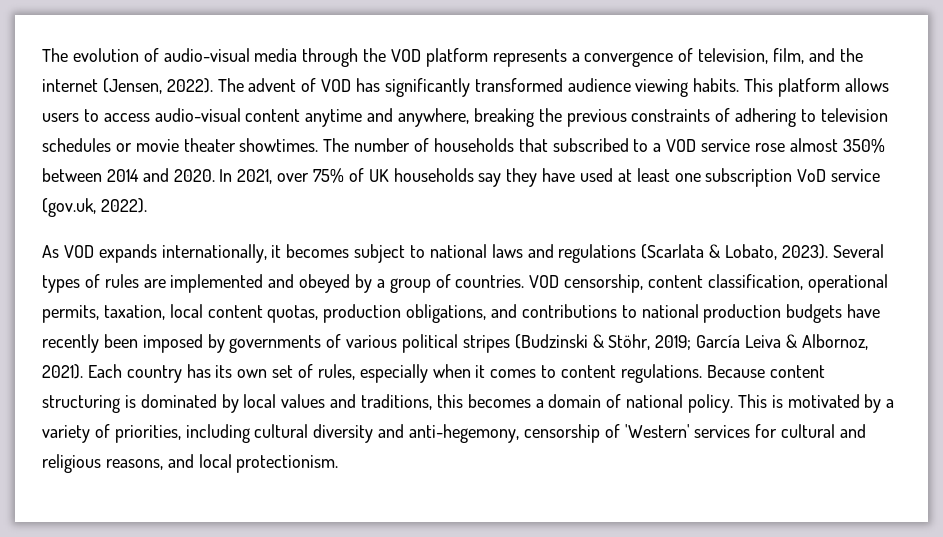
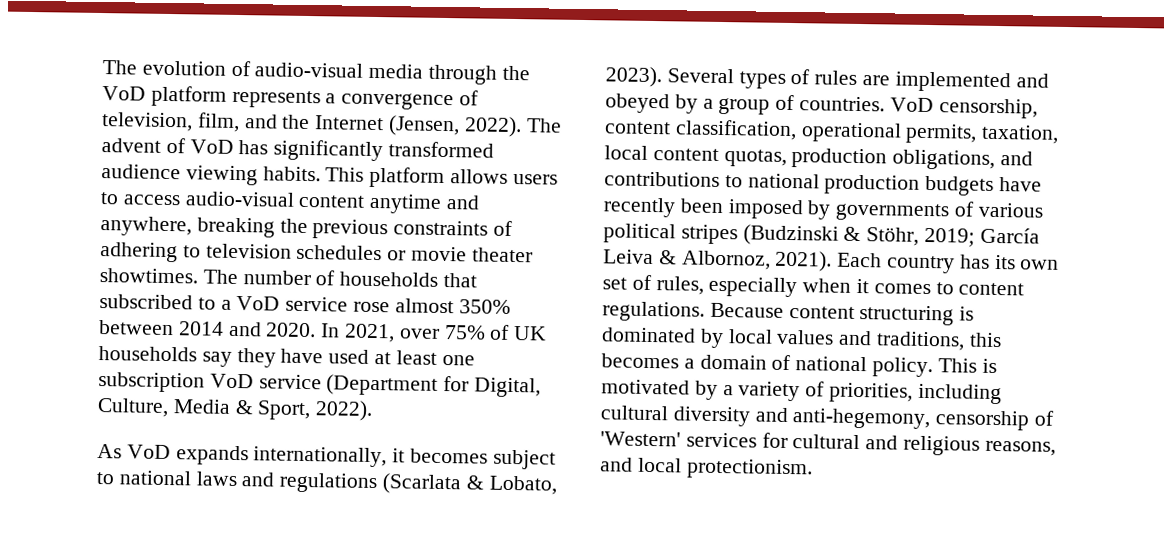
[391,49,422,62] VOD -> [102,86,146,101] VoD
[42,79,98,92] internet -> [314,115,385,131] Internet
[321,79,352,92] VOD -> [189,139,234,154] VoD
[666,139,697,152] VOD -> [236,295,281,311] VoD
[42,198,96,217] (gov.uk, -> [326,374,542,398] [97,398,312,421] (Department for Digital, Culture, Media & Sport,
[63,245,94,258] VOD -> [126,444,171,460] VoD
[529,275,560,288] VOD -> [889,97,934,113] VoD

